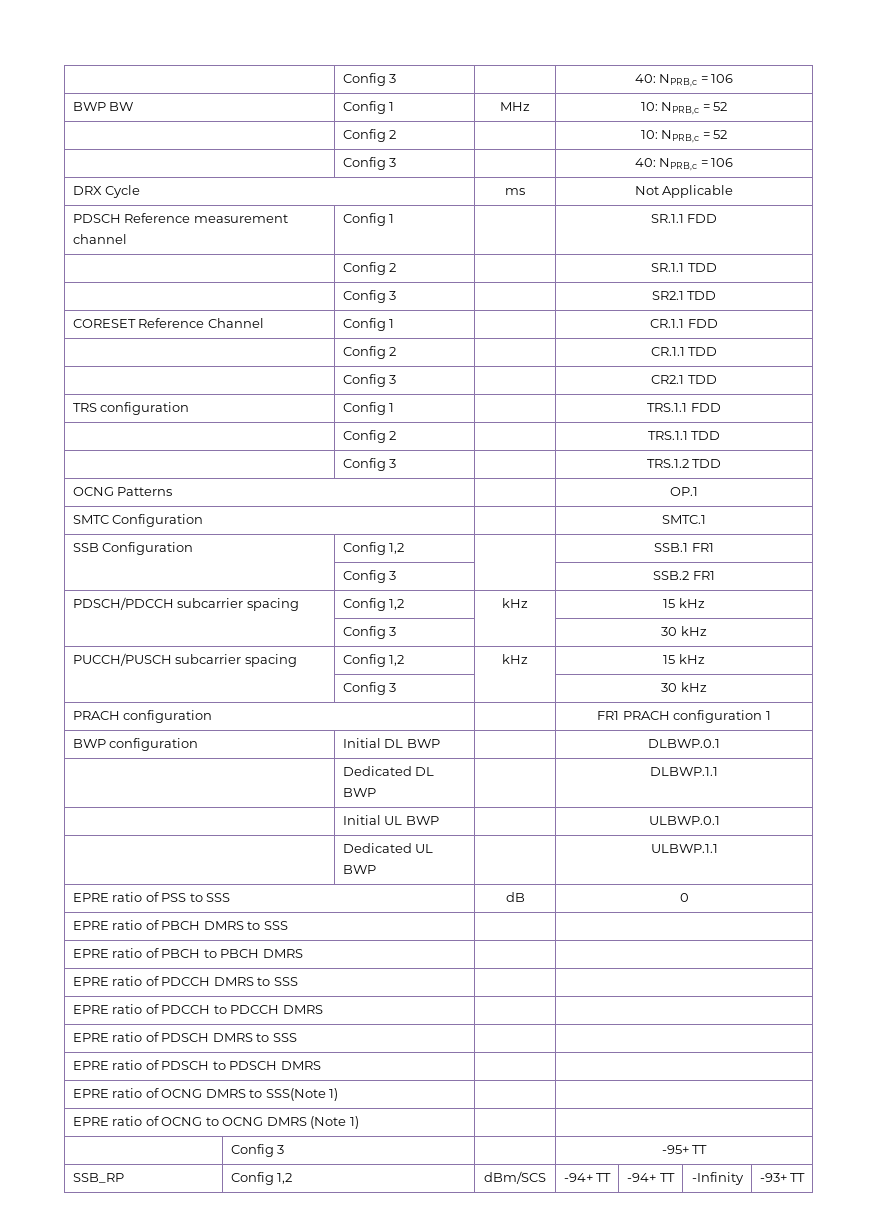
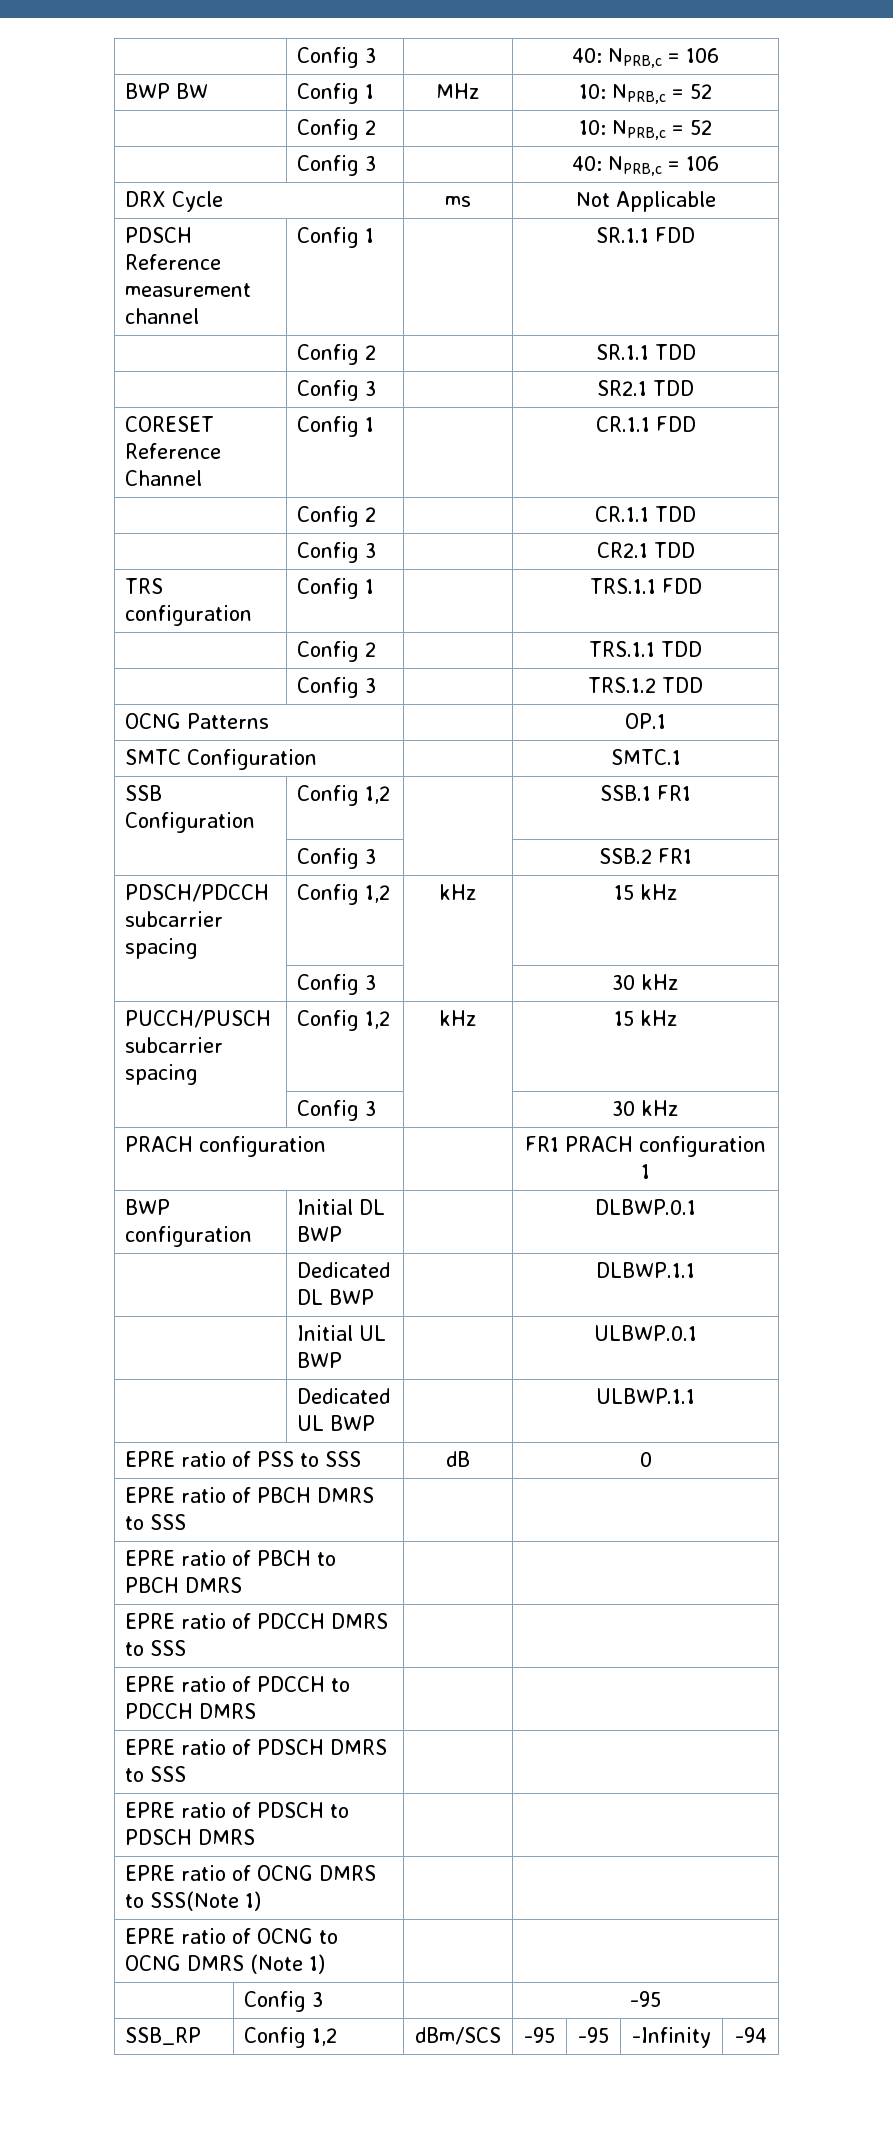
[661,1145,708,1154] -95+ TT -> [630,1991,661,2007] -95
[563,1173,612,1182] [627,1173,675,1182] -94+ TT | -94+ TT -> [524,2027,555,2043] [578,2027,609,2043] -95 | -95
[759,1173,806,1182] -93+ TT -> [734,2027,767,2043] -94

